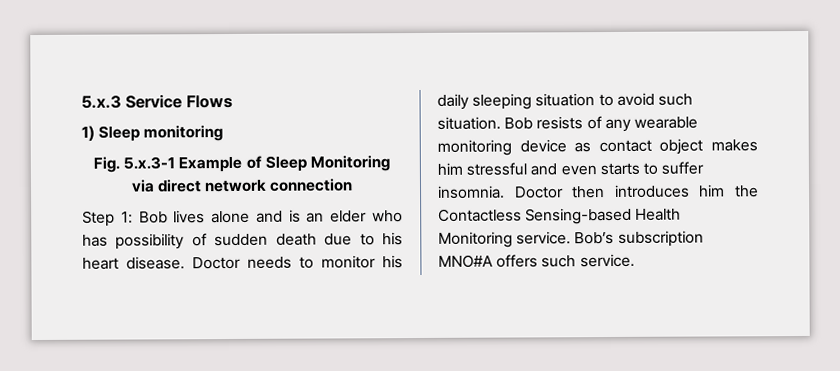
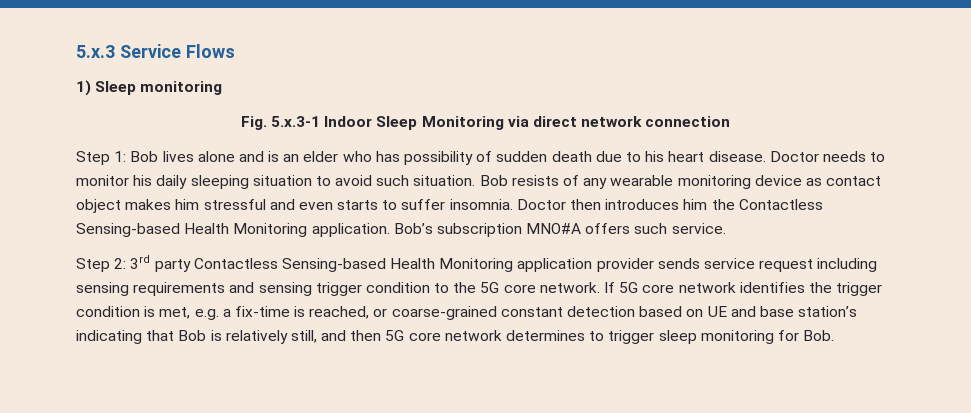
[178,155,262,173] Example of -> [324,116,373,127] Indoor
[516,231,572,245] service. -> [311,223,390,237] application.
(635, 260) none -> [76,255,878,272] [76,282,883,296] [76,306,858,320] [76,330,835,344] // Step 2: 3rd party Contactless Sensing-based Health Monitoring application provider sends service request including sensing requirements and sensing trigger condition to the 5G core network. If 5G core network identifies the trigger condition is met, e.g. a fix-time is reached, or coarse-grained constant detection based on UE and base station’s indicating that Bob is relatively still, and then 5G core network determines to trigger sleep monitoring for Bob.

